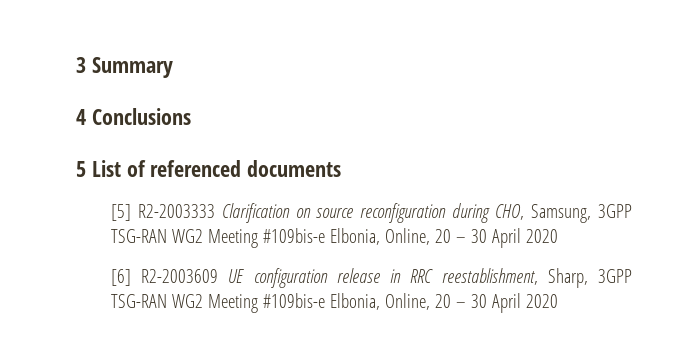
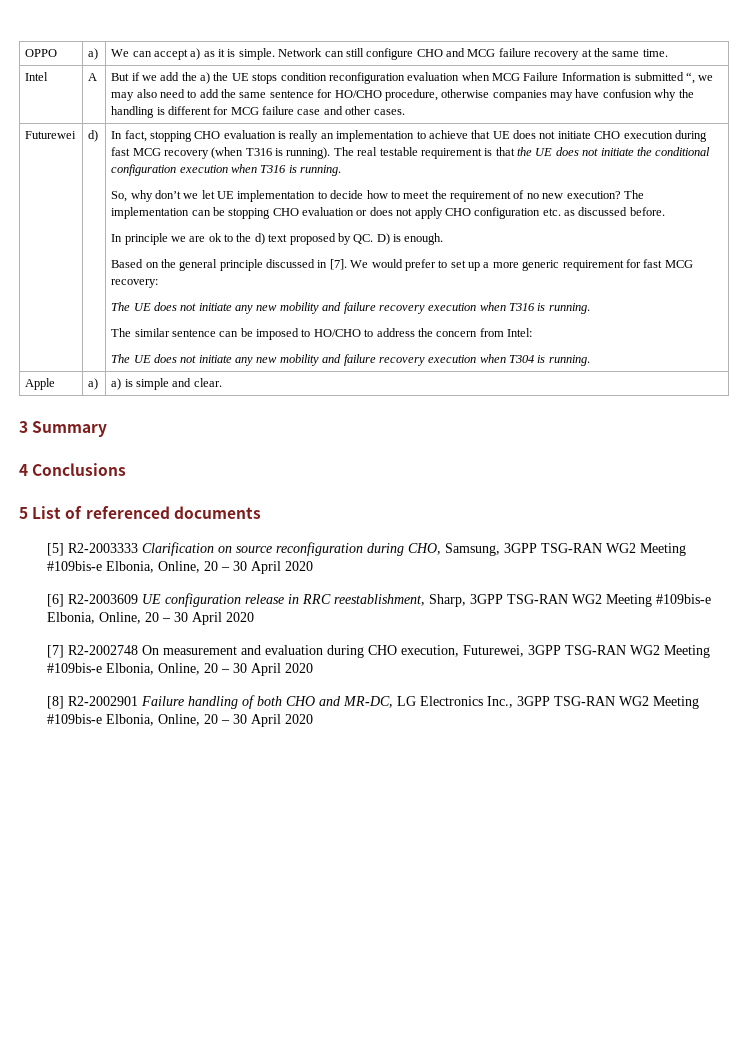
(76, 65) none -> [25,49,58,57] [88,48,99,60] [111,48,668,60] [25,72,49,81] [88,73,98,81] [111,72,714,84] [111,89,694,101] [111,106,405,118] [25,131,77,139] [88,130,99,142] [111,130,707,142] [111,147,711,159] [111,164,342,176] [111,190,644,202] [111,207,665,219] [111,233,444,245] [111,259,693,271] [111,279,159,288] [111,302,590,314] [111,328,533,340] [111,354,590,366] [25,378,56,390] [88,378,99,390] [111,378,222,390] OPPO | a) | We can accept a) as it is simple. Network can still configure CHO and MCG failure recovery at the same time. // Intel | A | But if we add the a) the UE stops condition reconfiguration evaluation when MCG Failure Information is submitted “, we may also need to add the same sentence for HO/CHO procedure, otherwise companies may have confusion why the handling is different for MCG failure case and other cases. // Futurewei | d) | In fact, stopping CHO evaluation is really an implementation to achieve that UE does not initiate CHO execution during fast MCG recovery (when T316 is running). The real testable requirement is that the UE does not initiate the conditional configuration execution when T316 is running. // So, why don’t we let UE implementation to decide how to meet the requirement of no new execution? The implementation can be stopping CHO evaluation or does not apply CHO configuration etc. as discussed before. // In principle we are ok to the d) text proposed by QC. D) is enough. // Based on the general principle discussed in [7]. We would prefer to set up a more generic requirement for fast MCG recovery: // The UE does not initiate any new mobility and failure recovery execution when T316 is running. // The similar sentence can be imposed to HO/CHO to address the concern from Intel: // The UE does not initiate any new mobility and failure recovery execution when T304 is running. // Apple | a) | a) is simple and clear. //
(558, 301) none -> [46,645,710,658] [46,663,313,676] [46,695,699,709] [46,714,313,727] // [7] R2-2002748 On measurement and evaluation during CHO execution, Futurewei, 3GPP TSG-RAN WG2 Meeting #109bis-e Elbonia, Online, 20 – 30 April 2020 // [8] R2-2002901 Failure handling of both CHO and MR-DC, LG Electronics Inc., 3GPP TSG-RAN WG2 Meeting #109bis-e Elbonia, Online, 20 – 30 April 2020

